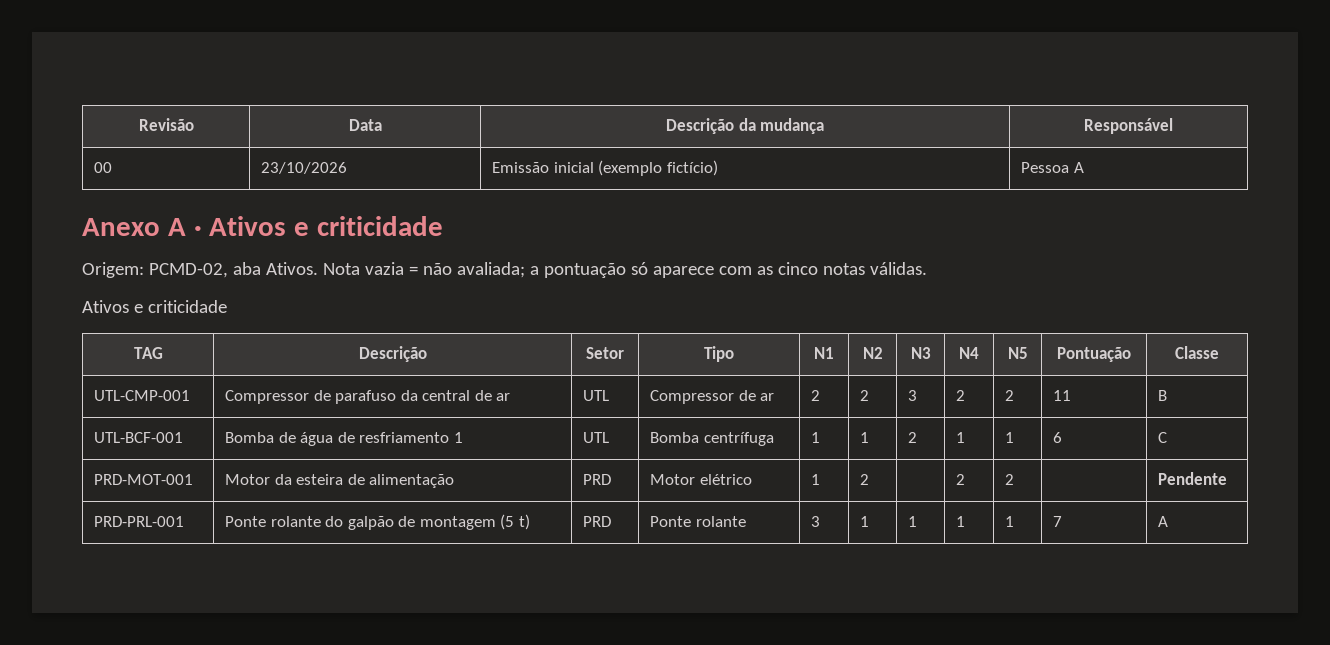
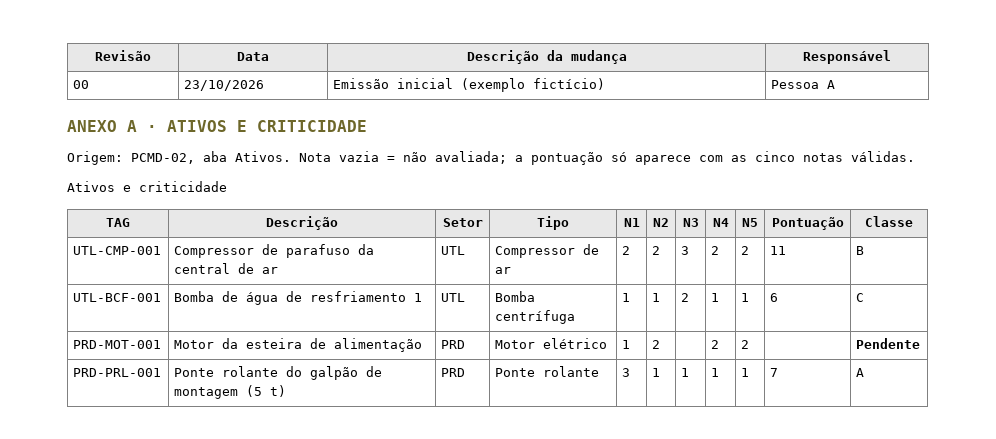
[82,218,160,236] Anexo -> [67,120,117,132] ANEXO
[209,216,444,236] Ativos e criticidade -> [167,120,367,132] ATIVOS E CRITICIDADE

